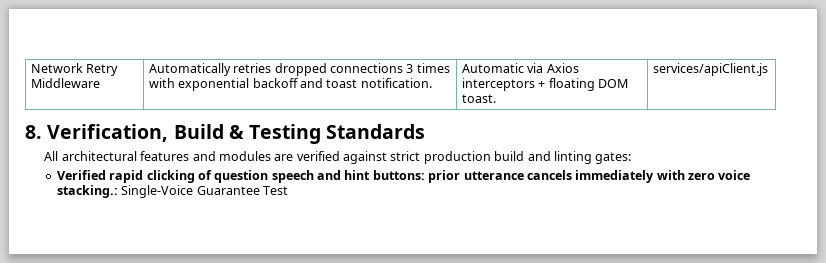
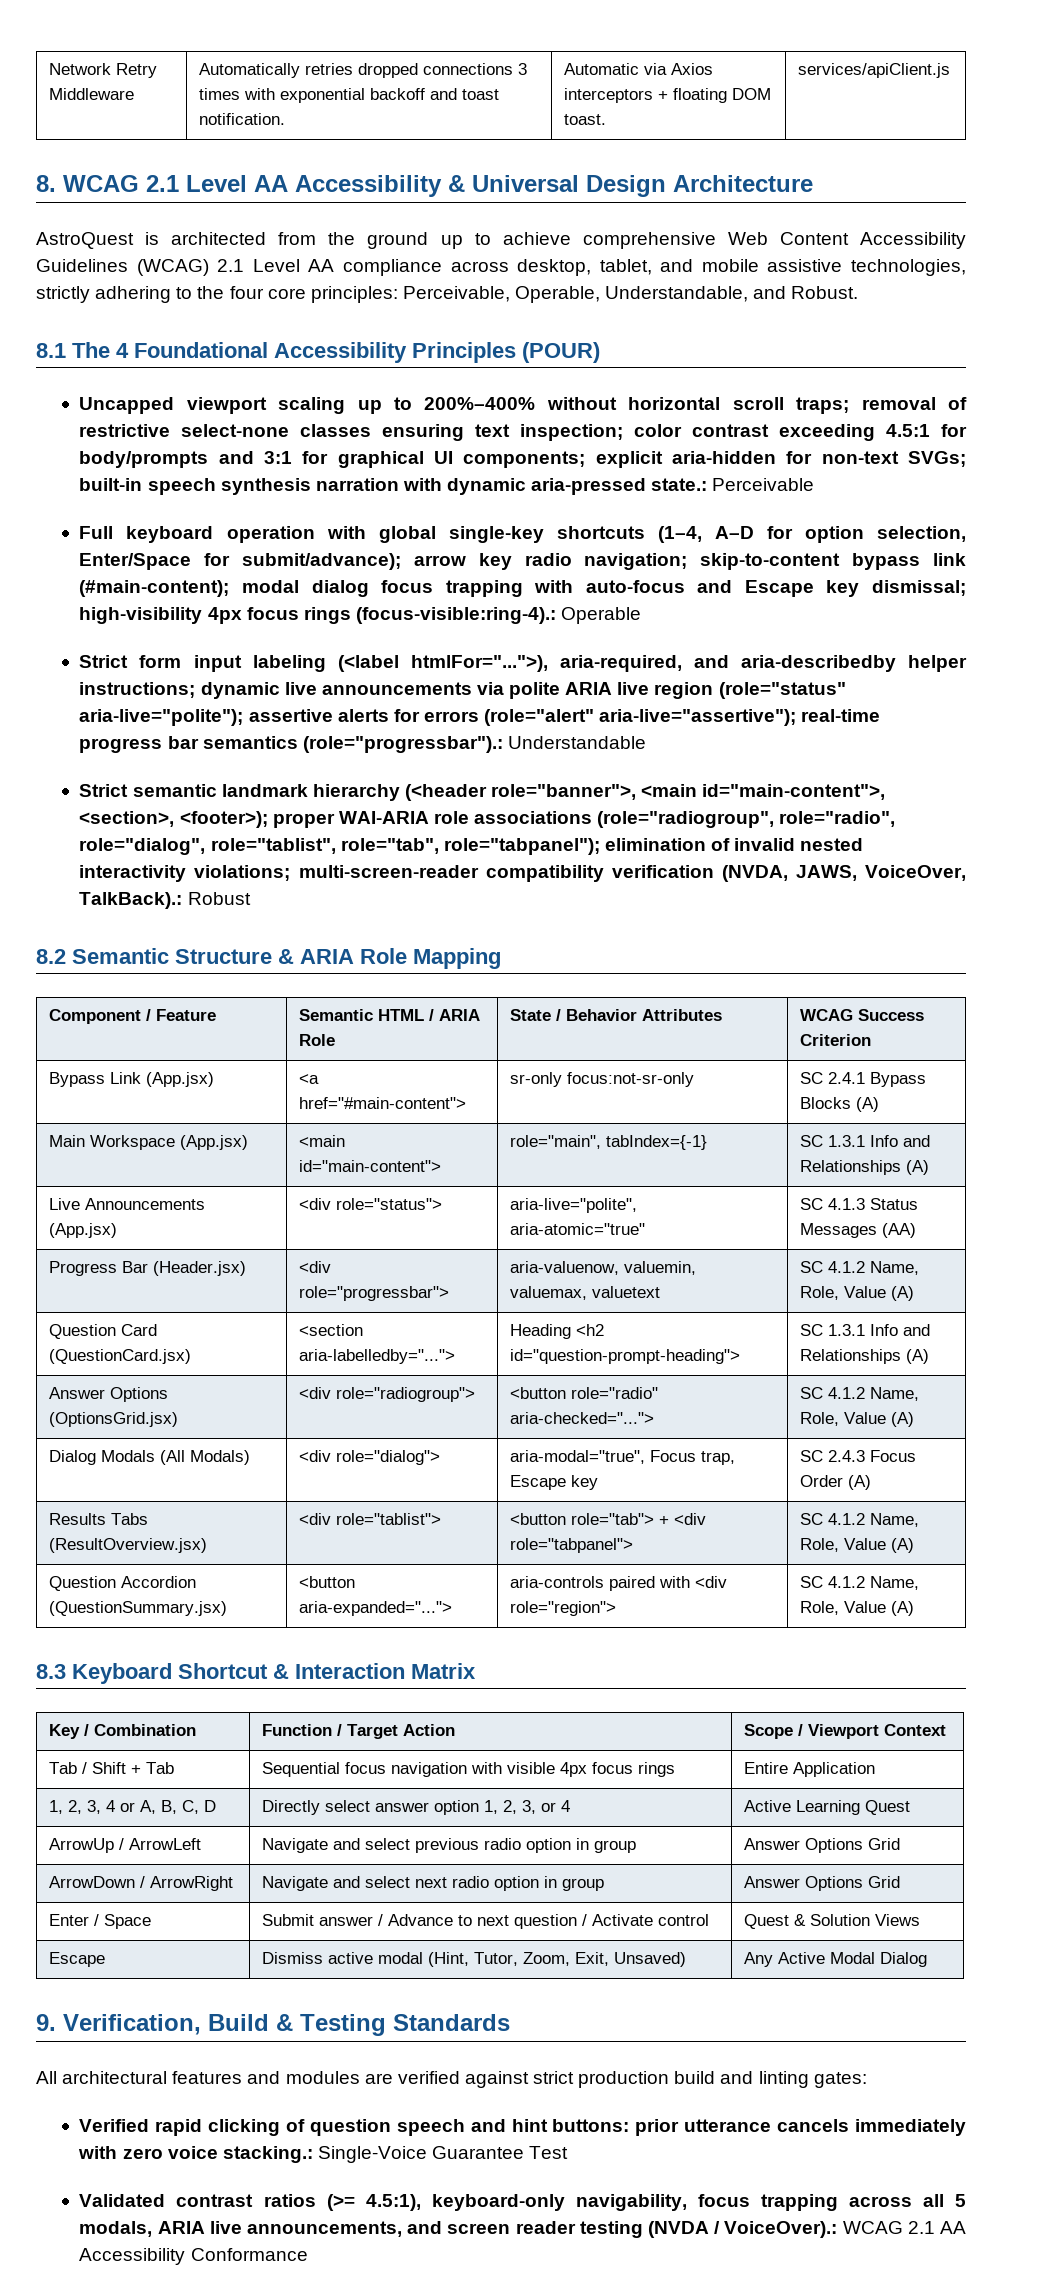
(42, 132) none -> [63,175,813,197] [36,232,966,249] [36,259,967,276] [36,286,859,303] [36,342,600,363] [79,397,968,414] [79,424,968,441] [79,451,966,468] [79,478,815,495] [79,526,967,543] [79,553,966,570] [79,580,966,597] [79,607,642,624] [79,655,968,672] [79,682,846,699] [79,709,881,726] [79,736,646,753] [79,784,886,801] [79,811,896,828] [79,838,864,855] [79,865,966,882] [79,892,251,909] [36,948,501,969] [49,1009,217,1024] [299,1009,481,1021] [299,1034,336,1046] [510,1009,723,1021] [800,1009,925,1021] [800,1034,872,1046] [49,1072,215,1087] [299,1074,320,1084] [299,1097,467,1109] [510,1072,695,1087] [800,1072,927,1087] [800,1097,880,1112] [49,1135,249,1150] [299,1135,346,1147] [299,1160,442,1172] [510,1135,708,1150] [800,1135,931,1147] [800,1160,930,1175] [49,1198,206,1210] [49,1223,118,1238] [299,1198,443,1210] [510,1198,638,1213] [510,1223,646,1235] [800,1198,919,1210] [800,1223,917,1238] [49,1261,247,1276] [299,1261,332,1273] [299,1286,450,1301] [510,1261,697,1275] [510,1286,661,1300] [800,1261,920,1275] [800,1286,915,1301] [49,1324,158,1339] [49,1349,192,1364] [299,1324,364,1336] [299,1349,456,1364] [510,1324,605,1339] [510,1349,741,1364] [800,1324,931,1336] [800,1349,930,1364] [49,1387,169,1402] [49,1412,179,1427] [299,1387,476,1402] [510,1387,659,1399] [510,1412,655,1424] [800,1387,920,1401] [800,1412,915,1427] [49,1450,251,1465] [299,1450,441,1465] [510,1450,736,1465] [510,1475,599,1490] [800,1450,917,1462] [800,1475,872,1490] [49,1513,149,1525] [49,1538,208,1553] [299,1513,442,1525] [510,1513,707,1525] [510,1538,634,1553] [800,1513,920,1527] [800,1538,915,1553] [49,1576,197,1591] [49,1601,228,1616] [299,1576,356,1588] [299,1601,453,1616] [510,1576,728,1591] [510,1601,617,1616] [800,1576,920,1590] [800,1601,915,1616] [36,1663,476,1684] [49,1724,197,1739] [262,1724,456,1739] [744,1724,947,1739] [49,1762,175,1774] [262,1762,676,1777] [744,1762,876,1777] [49,1800,217,1814] [262,1800,571,1815] [744,1800,911,1815] [49,1838,202,1853] [262,1838,637,1853] [744,1838,901,1853] [49,1876,234,1891] [262,1876,605,1891] [744,1876,901,1891] [49,1914,152,1929] [262,1914,710,1929] [744,1914,921,1929] [49,1952,106,1967] [262,1952,687,1967] [744,1952,928,1967] [36,2014,56,2031] WCAG 2.1 Level AA Accessibility & Universal Design Architecture // AstroQuest is architected from the ground up to achieve comprehensive Web Content Accessibility Guidelines (WCAG) 2.1 Level AA compliance across desktop, tablet, and mobile assistive technologies, strictly adhering to the four core principles: Perceivable, Operable, Understandable, and Robust. // 8.1 The 4 Foundational Accessibility Principles (POUR) // Uncapped viewport scaling up to 200%–400% without horizontal scroll traps; removal of restrictive select-none classes ensuring text inspection; color contrast exceeding 4.5:1 for body/prompts and 3:1 for graphical UI components; explicit aria-hidden for non-text SVGs; built-in speech synthesis narration with dynamic aria-pressed state.: Perceivable // Full keyboard operation with global single-key shortcuts (1–4, A–D for option selection, Enter/Space for submit/advance); arrow key radio navigation; skip-to-content bypass link (#main-content); modal dialog focus trapping with auto-focus and Escape key dismissal; high-visibility 4px focus rings (focus-visible:ring-4).: Operable // Strict form input labeling (<label htmlFor="...">), aria-required, and aria-describedby helper instructions; dynamic live announcements via polite ARIA live region (role="status" aria-live="polite"); assertive alerts for errors (role="alert" aria-live="assertive"); real-time progress bar semantics (role="progressbar").: Understandable // Strict semantic landmark hierarchy (<header role="banner">, <main id="main-content">, <section>, <footer>); proper WAI-ARIA role associations (role="radiogroup", role="radio", role="dialog", role="tablist", role="tab", role="tabpanel"); elimination of invalid nested interactivity violations; multi-screen-reader compatibility verification (NVDA, JAWS, VoiceOver, TalkBack).: Robust // 8.2 Semantic Structure & ARIA Role Mapping // Component / Feature | Semantic HTML / ARIA Role | State / Behavior Attributes | WCAG Success Criterion // Bypass Link (App.jsx) | <a href="#main-content"> | sr-only focus:not-sr-only | SC 2.4.1 Bypass Blocks (A) // Main Workspace (App.jsx) | <main id="main-content"> | role="main", tabIndex={-1} | SC 1.3.1 Info and Relationships (A) // Live Announcements (App.jsx) | <div role="status"> | aria-live="polite", aria-atomic="true" | SC 4.1.3 Status Messages (AA) // Progress Bar (Header.jsx) | <div role="progressbar"> | aria-valuenow, valuemin, valuemax, valuetext | SC 4.1.2 Name, Role, Value (A) // Question Card (QuestionCard.jsx) | <section aria-labelledby="..."> | Heading <h2 id="question-prompt-heading"> | SC 1.3.1 Info and Relationships (A) // Answer Options (OptionsGrid.jsx) | <div role="radiogroup"> | <button role="radio" aria-checked="..."> | SC 4.1.2 Name, Role, Value (A) // Dialog Modals (All Modals) | <div role="dialog"> | aria-modal="true", Focus trap, Escape key | SC 2.4.3 Focus Order (A) // Results Tabs (ResultOverview.jsx) | <div role="tablist"> | <button role="tab"> + <div role="tabpanel"> | SC 4.1.2 Name, Role, Value (A) // Question Accordion (QuestionSummary.jsx) | <button aria-expanded="..."> | aria-controls paired with <div role="region"> | SC 4.1.2 Name, Role, Value (A) // 8.3 Keyboard Shortcut & Interaction Matrix // Key / Combination | Function / Target Action | Scope / Viewport Context // Tab / Shift + Tab | Sequential focus navigation with visible 4px focus rings | Entire Application // 1, 2, 3, 4 or A, B, C, D | Directly select answer option 1, 2, 3, or 4 | Active Learning Quest // ArrowUp / ArrowLeft | Navigate and select previous radio option in group | Answer Options Grid // ArrowDown / ArrowRight | Navigate and select next radio option in group | Answer Options Grid // Enter / Space | Submit answer / Advance to next question / Activate control | Quest & Solution Views // Escape | Dismiss active modal (Hint, Tutor, Zoom, Exit, Unsaved) | Any Active Modal Dialog // 9.
(288, 190) none -> [79,2194,967,2211] [79,2221,966,2238] [79,2248,308,2265] // Validated contrast ratios (>= 4.5:1), keyboard-only navigability, focus trapping across all 5 modals, ARIA live announcements, and screen reader testing (NVDA / VoiceOver).: WCAG 2.1 AA Accessibility Conformance

